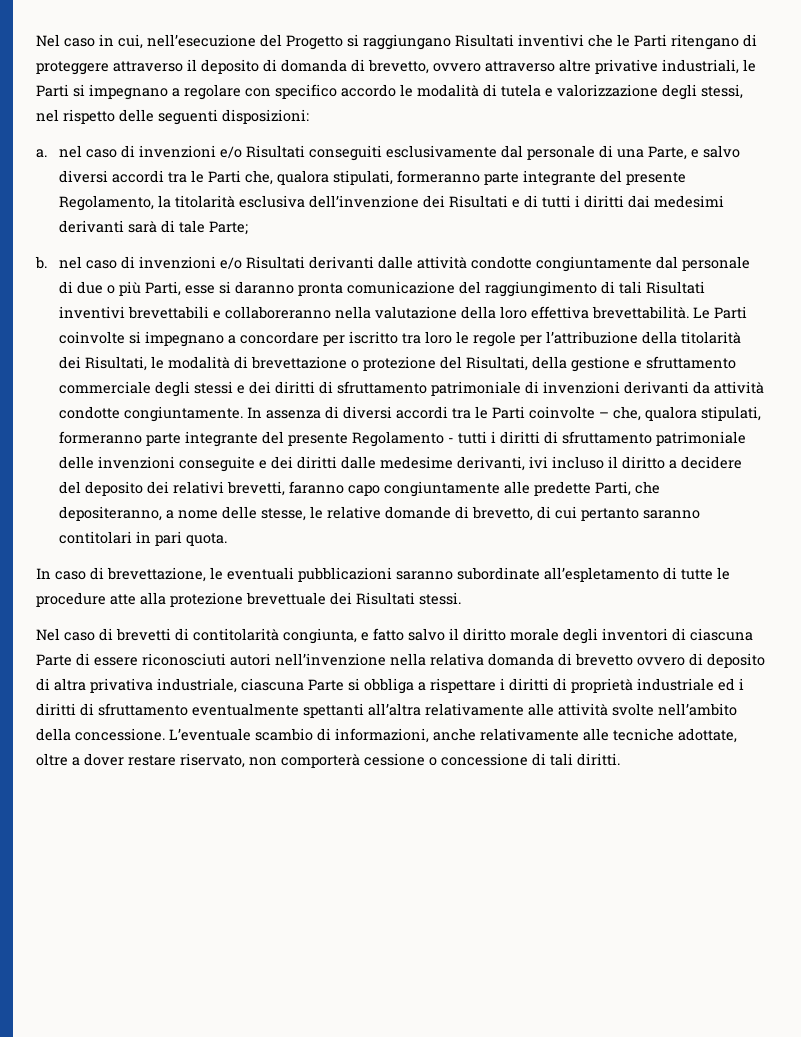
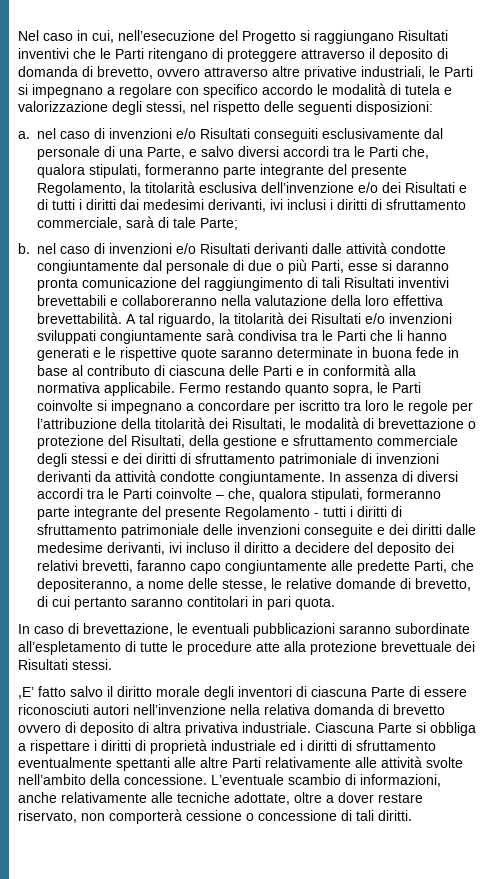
(419, 201) none -> [358,182,378,193] e/o
[58,220,124,233] derivanti -> [208,199,466,212] [37,217,122,230] derivanti, ivi inclusi i diritti di sfruttamento commerciale,
[692,307,710,319] Le -> [126,312,452,327] [37,329,447,344] [37,347,459,361] [37,364,416,376] [37,382,388,396] A tal riguardo, la titolarità dei Risultati e/o invenzioni sviluppati congiuntamente sarà condivisa tra le Parti che li hanno generati e le rispettive quote saranno determinate in buona fede in base al contributo di ciascuna delle Parti e in conformità alla normativa applicabile. Fermo restando quanto sopra, le
[36,628,369,644] Nel caso di brevetti di contitolarità congiunta, e -> [18,687,34,699] ,E’
[157,678,304,693] industriale, ciascuna -> [242,722,374,733] industriale. Ciascuna
[368,703,421,716] all’altra -> [174,757,261,768] alle altre Parti

